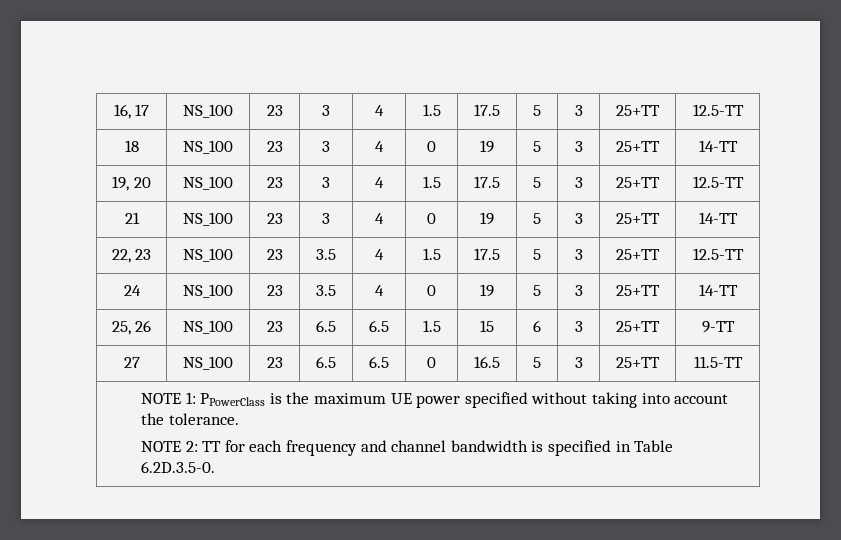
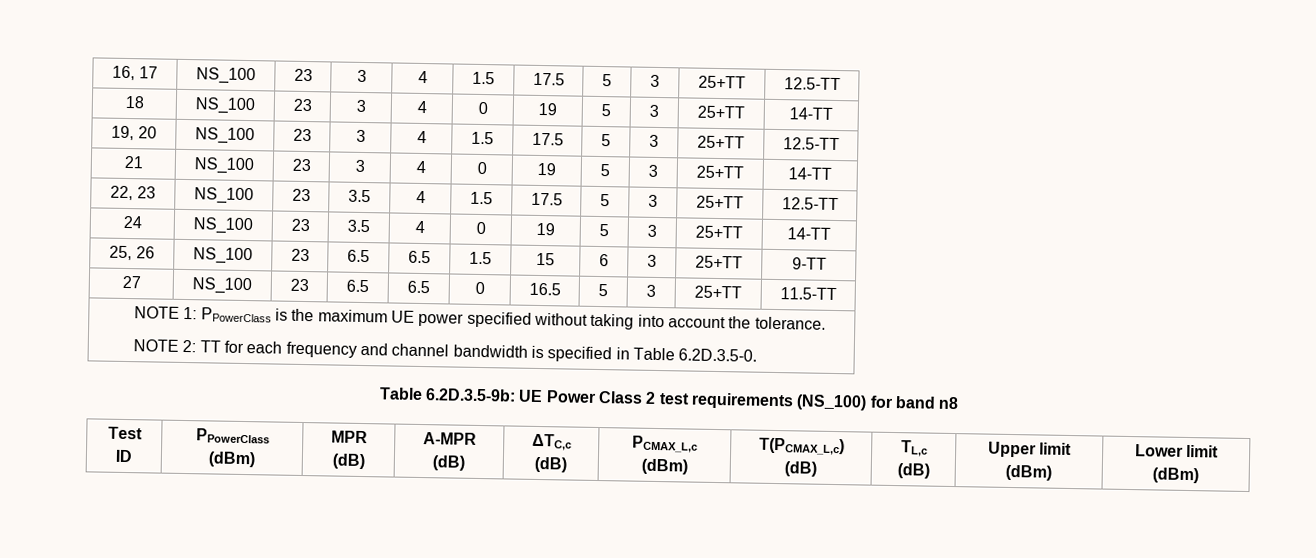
(216, 467) none -> [378,387,960,411] [107,426,143,440] [115,449,133,463] [195,428,270,444] [208,451,256,468] [330,430,368,444] [331,453,365,470] [422,432,477,445] [432,455,465,471] [531,433,572,451] [534,456,567,473] [632,435,698,453] [640,458,688,475] [758,437,845,456] [784,461,817,477] [900,440,928,457] [896,463,930,479] [987,441,1073,458] [1005,464,1052,481] [1134,444,1220,458] [1152,467,1199,484] // Table 6.2D.3.5-9b: UE Power Class 2 test requirements (NS_100) for band n8 // Test ID | PPowerClass (dBm) | MPR (dB) | A-MPR (dB) | ΔTC,c (dB) | PCMAX_L,c (dBm) | T(PCMAX_L,c) (dB) | TL,c (dB) | Upper limit (dBm) | Lower limit (dBm)

